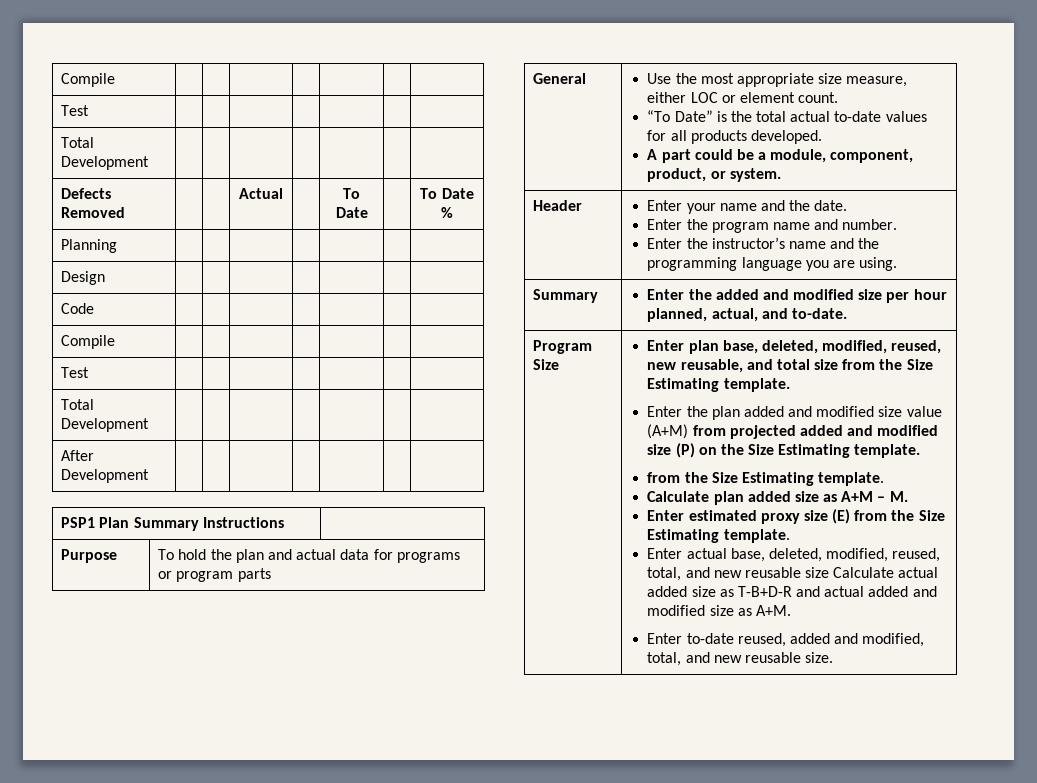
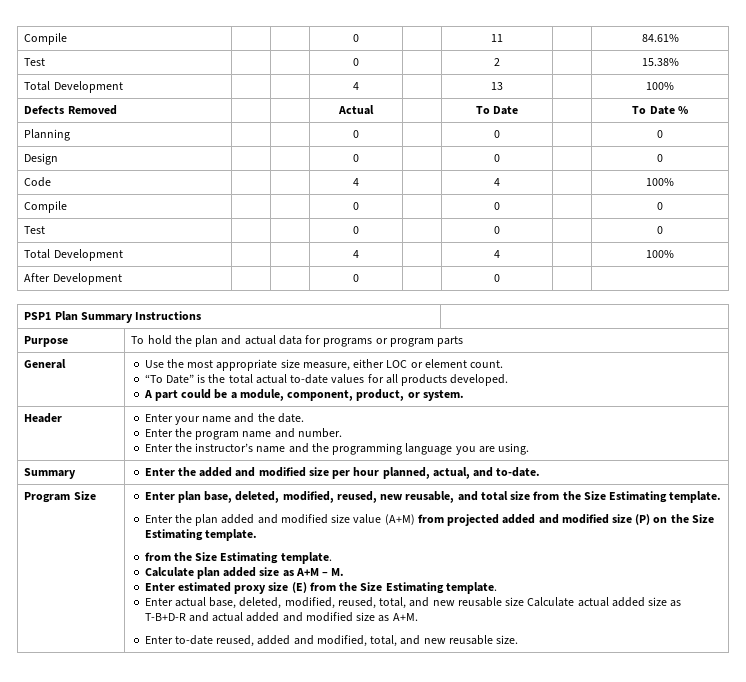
[61,73,116,87] [61,105,90,116] [61,137,95,148] [61,156,150,170] Compile | | | | | | | // Test | | | | | | | // Total Development | | | | | | | -> [24,33,68,45] [353,34,359,42] [491,34,503,42] [641,34,679,42] [24,58,46,66] [353,58,359,66] [494,58,500,66] [641,58,679,66] [24,81,123,93] [353,82,359,90] [491,82,503,90] [646,82,674,90] Compile | | | 0 | | 11 | | 84.61% // Test | | | 0 | | 2 | | 15.38% // Total Development | | | 4 | | 13 | | 100%
[61,271,106,285] [61,303,95,314] [61,335,116,349] [61,367,90,378] [61,399,95,410] [61,418,150,432] | | | | // Design | | | | | | | // Code | | | | | | | // Compile | | | | | | | // Test | | | | | | | // Total Development | | | | | | | -> [353,130,359,138] [494,130,500,138] [657,130,663,138] [24,153,59,165] [353,154,359,162] [494,154,500,162] [657,154,663,162] [24,177,52,187] [353,178,359,186] [494,178,500,186] [646,178,674,186] [24,201,68,213] [353,202,359,210] [494,202,500,210] [657,202,663,210] [24,226,46,234] [353,226,359,234] [494,226,500,234] [657,226,663,234] [24,249,123,261] [353,250,359,258] [494,250,500,258] [646,250,674,258] 0 | | 0 | | 0 // Design | | | 0 | | 0 | | 0 // Code | | | 4 | | 4 | | 100% // Compile | | | 0 | | 0 | | 0 // Test | | | 0 | | 0 | | 0 // Total Development | | | 4 | | 4 | | 100%
(150, 476) | | -> [353,274,359,282] [494,274,500,282] 0 | | 0

